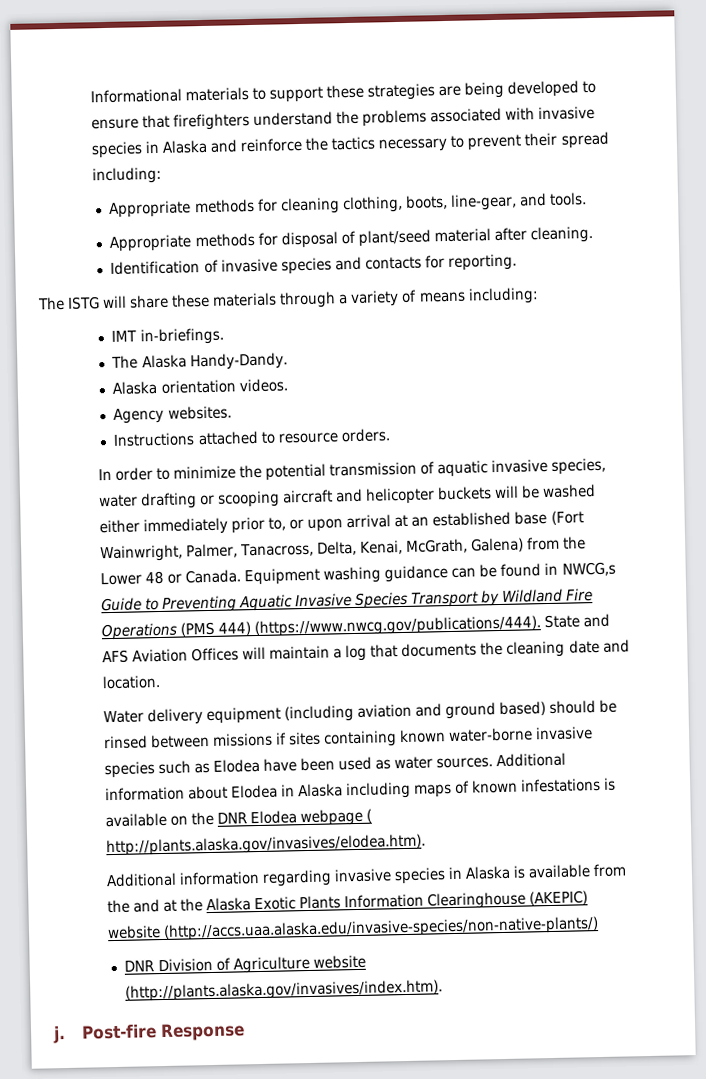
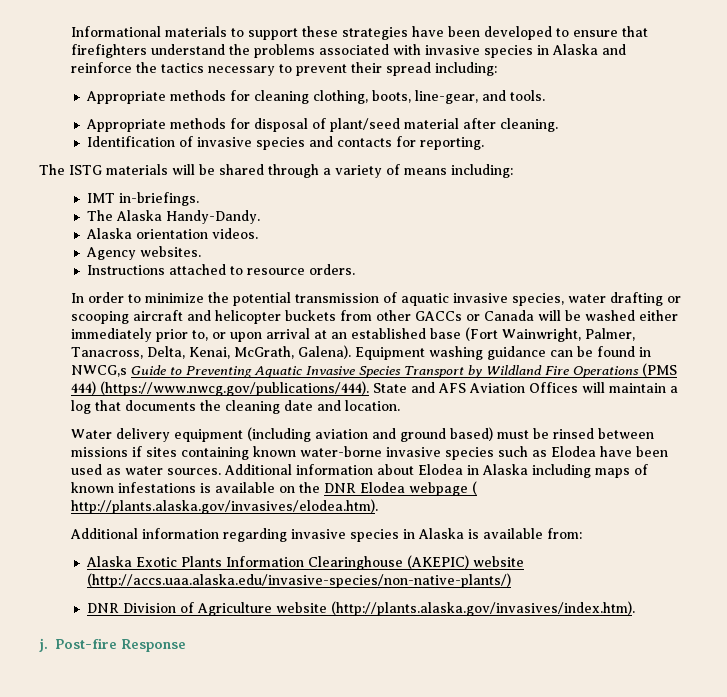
[438,81,505,99] are being -> [412,26,481,37] have been
[102,292,278,309] will share these materials -> [106,164,264,175] materials will be shared
(493, 493) none -> [340,310,535,321] from other GACCs or Canada
[471,536,587,553] [99,569,242,586] Galena) from the Lower 48 or Canada. -> [298,345,352,359] Galena).
[549,700,597,714] should -> [497,430,530,439] must
[593,863,627,878] [106,898,204,914] from the and at the -> [547,528,583,539] from: //

